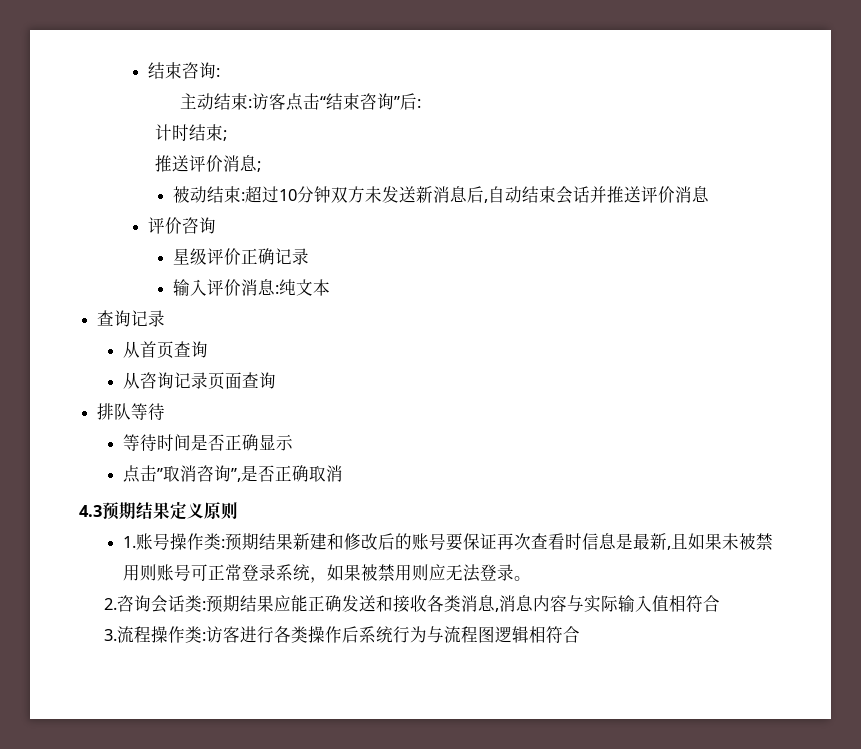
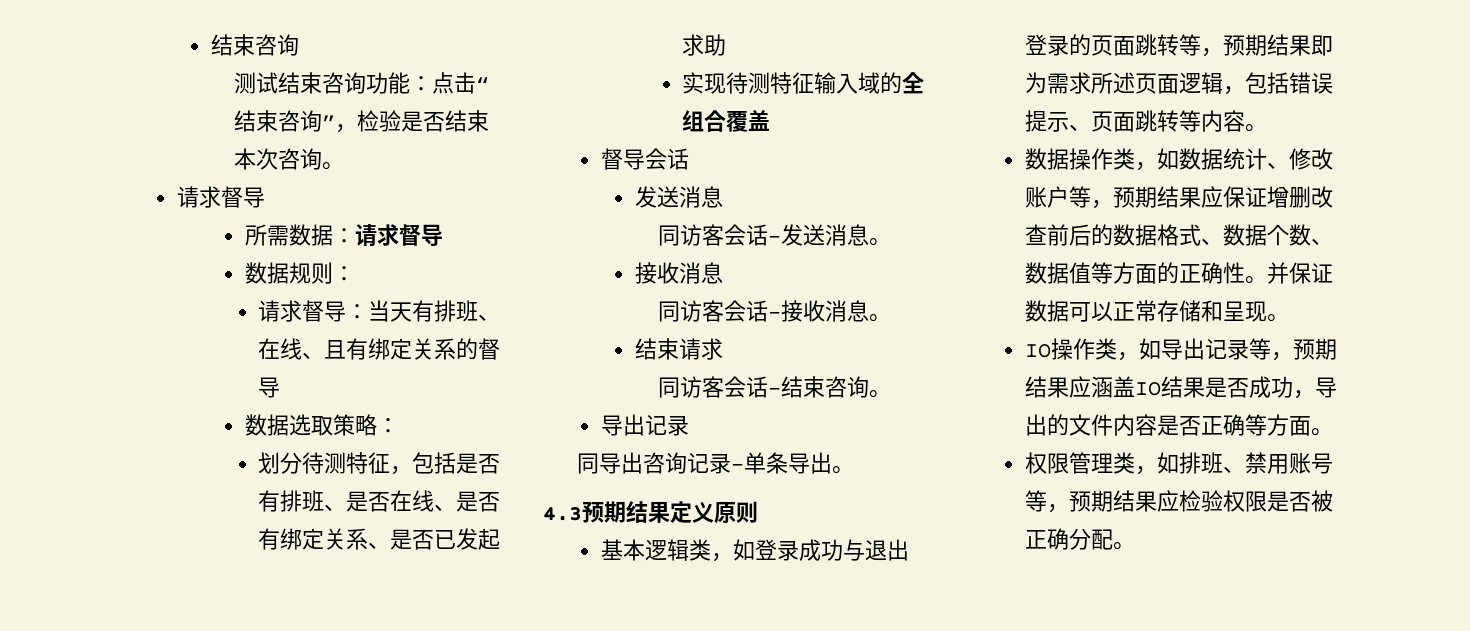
[147,62,220,79] [180,93,287,110] 结束咨询: // 主动结束:访客 -> [210,34,299,56] [234,72,433,94] 结束咨询 // 测试结束咨询功能：
[400,93,422,110] [155,124,228,141] [155,155,262,172] [173,186,710,204] [147,217,216,234] [173,248,310,265] [173,279,331,296] [97,310,166,327] [122,341,208,359] [122,372,276,390] [97,403,166,420] [122,434,293,451] [122,465,343,483] 后: // 计时结束; // 推送评价消息; // 被动结束:超过10分钟双方未发送新消息后,自动结束会话并推送评价消息 // 评价咨询 // 星级评价正确记录 // 输入评价消息:纯文本 // 查询记录 // 从首页查询 // 从咨询记录页面查询 // 排队等待 // 等待时间是否正确显示 // 点击”取消咨询”,是否正确取消 -> [335,110,490,133] [234,148,345,170] [177,186,266,208] [244,224,443,247] [244,262,355,284] [258,300,501,322] [258,338,501,360] [258,377,281,398] [244,414,399,436] [258,452,501,475] [258,490,501,512] [258,528,501,550] [682,34,727,56] [682,72,925,94] [682,110,771,132] [601,148,690,170] [634,186,723,208] [658,224,892,246] [634,262,723,284] [658,300,892,322] [634,338,723,360] [658,376,892,398] [601,414,690,436] [576,452,854,474] ，检验是否结束本次咨询。 // 请求督导 // 所需数据：请求督导 // 数据规则： // 请求督导：当天有排班、在线、且有绑定关系的督导 // 数据选取策略： // 划分待测特征，包括是否有排班、是否在线、是否有绑定关系、是否已发起求助 // 实现待测特征输入域的全组合覆盖 // 督导会话 // 发送消息 // 同访客会话-发送消息。 // 接收消息 // 同访客会话-接收消息。 // 结束请求 // 同访客会话-结束咨询。 // 导出记录 // 同导出咨询记录-单条导出。
[122,533,773,551] [122,564,531,583] [104,595,721,613] [104,626,581,643] 1.账号操作类:预期结果新建和修改后的账号要保证再次查看时信息是最新,且如果未被禁用则账号可正常登录系统，如果被禁用则应无法登录。 // 2.咨询会话类:预期结果应能正确发送和接收各类消息,消息内容与实际输入值相符合 // 3.流程操作类:访客进行各类操作后系统行为与流程图逻辑相符合 -> [601,539,910,562] [1025,34,1334,57] [1025,72,1334,95] [1025,110,1268,132] [1025,148,1334,171] [1025,186,1334,209] [1025,224,1334,246] [1025,262,1334,284] [1025,300,1290,322] [1025,338,1338,361] [1025,376,1338,399] [1025,414,1334,436] [1025,452,1334,475] [1025,490,1334,513] [1025,528,1136,550] 基本逻辑类，如登录成功与退出登录的页面跳转等，预期结果即为需求所述页面逻辑，包括错误提示、页面跳转等内容。 // 数据操作类，如数据统计、修改账户等，预期结果应保证增删改查前后的数据格式、数据个数、数据值等方面的正确性。并保证数据可以正常存储和呈现。 // IO操作类，如导出记录等，预期结果应涵盖IO结果是否成功，导出的文件内容是否正确等方面。 // 权限管理类，如排班、禁用账号等，预期结果应检验权限是否被正确分配。

